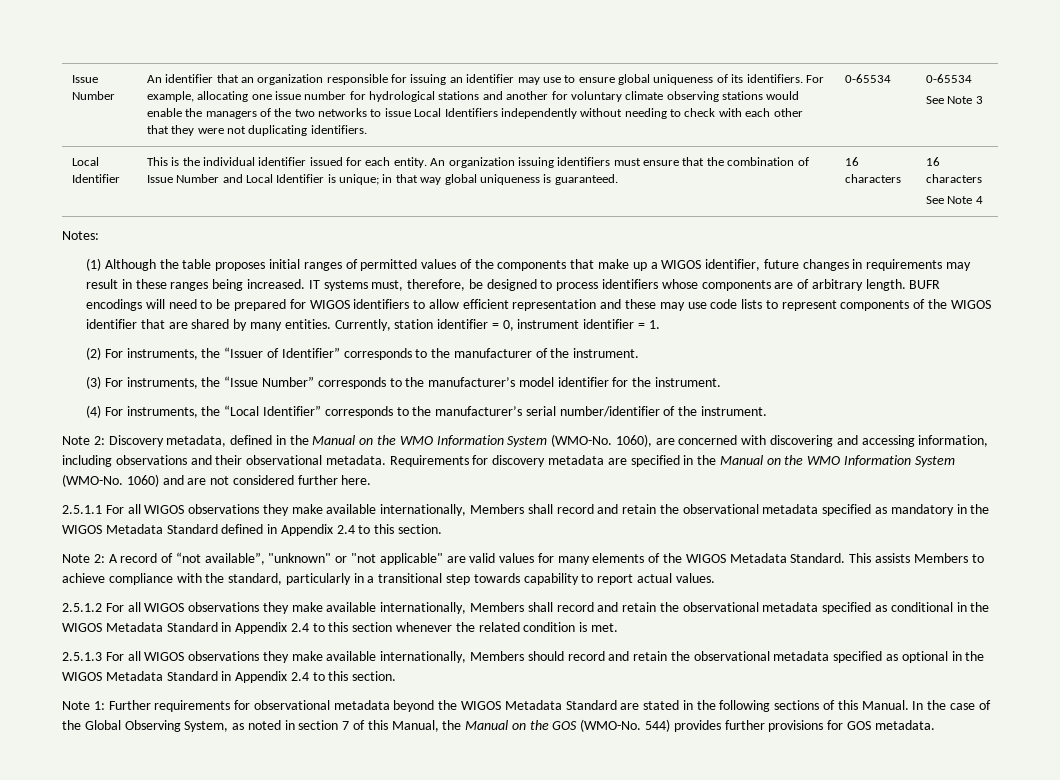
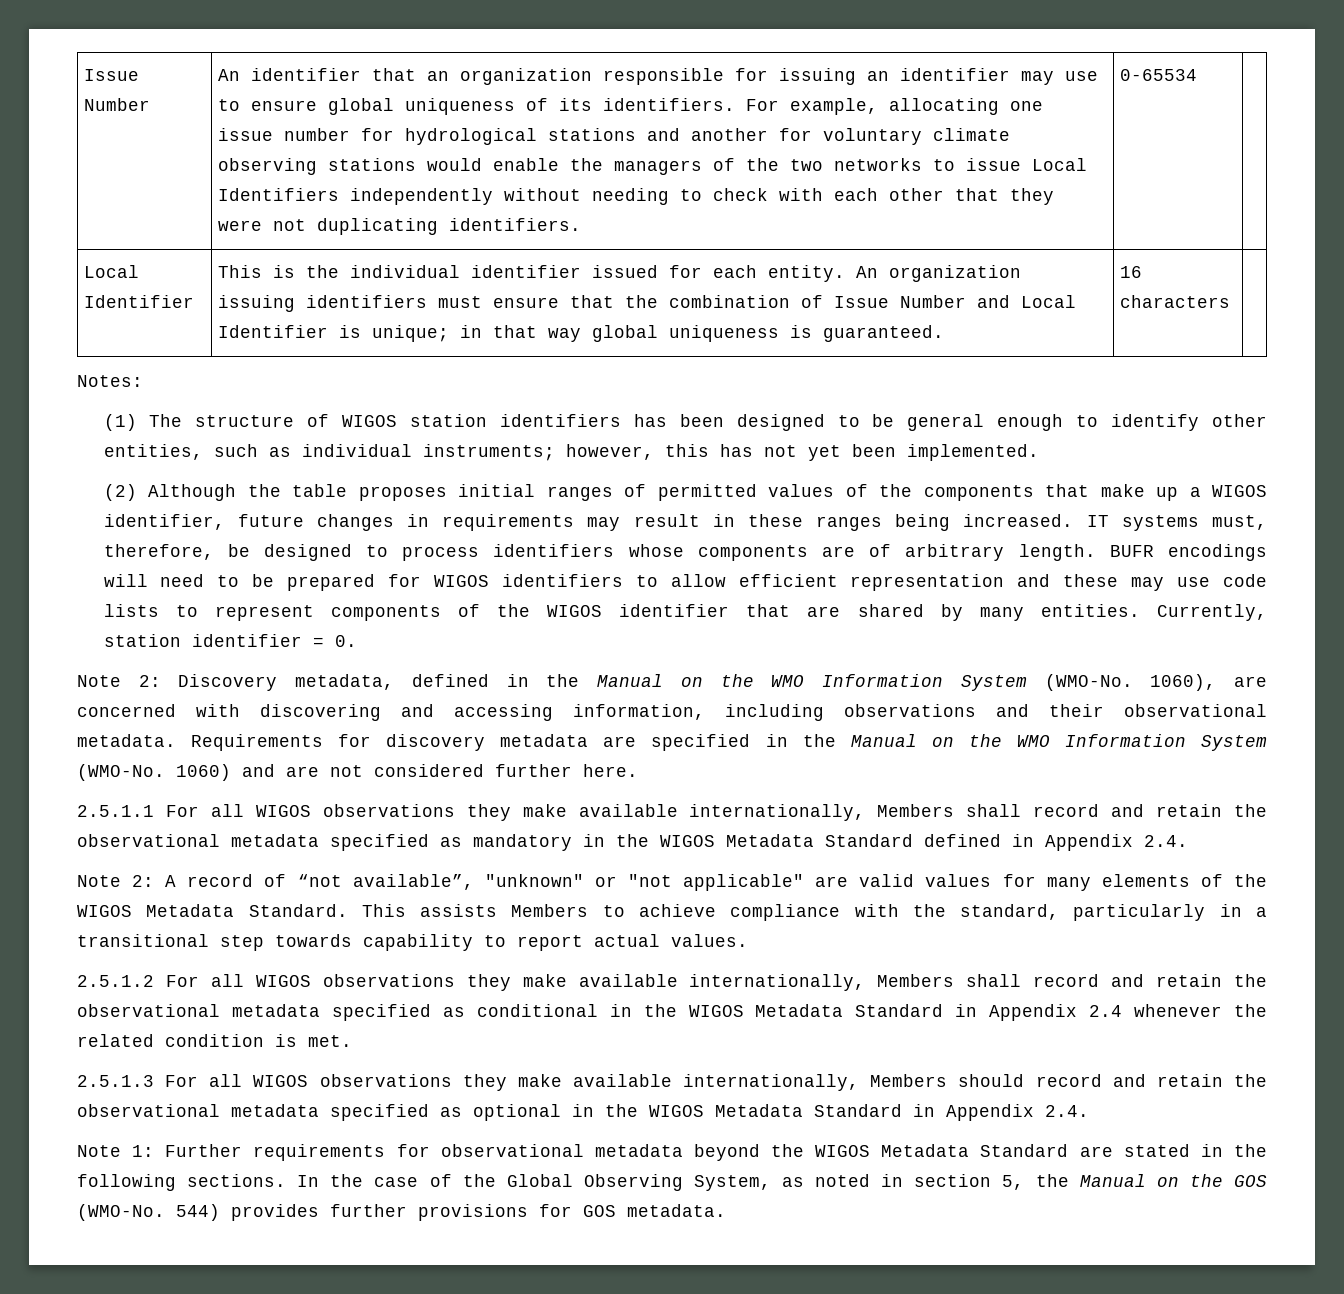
[925,74,972,83] [925,96,983,104] 0-65534 // See Note 3 -> (1198, 75) none
[925,157,940,166] [925,174,982,183] [925,196,983,204] [62,231,99,240] [86,258,102,271] 16 characters // See Note 4 // Notes: // (1) -> [77,375,143,387] [103,414,1268,431] [103,444,1039,461] [103,484,137,501] // Notes: // (1) The structure of WIGOS station identifiers has been designed to be general enough to identify other entities, such as individual instruments; however, this has not yet been implemented. // (2)
[502,319,660,331] [86,347,640,360] [86,376,722,389] [86,405,768,418] 0, instrument identifier = 1. // (2) For instruments, the “Issuer of Identifier” corresponds to the manufacturer of the instrument. // (3) For instruments, the “Issue Number” corresponds to the manufacturer’s model identifier for the instrument. // (4) For instruments, the “Local Identifier” corresponds to the manufacturer’s serial number/identifier of the instrument. -> [334,635,357,647] 0.
[336,524,443,534] 2.4 to this section. -> [1144,835,1188,847] 2.4.
[312,622,393,632] to this section -> (1123, 1011) none
[290,671,397,681] 2.4 to this section. -> [1045,1105,1089,1117] 2.4.
[774,700,909,710] sections of this Manual. -> [187,1174,287,1187] sections.
[342,720,439,732] 7 of this Manual, -> [1002,1175,1025,1190] 5,

